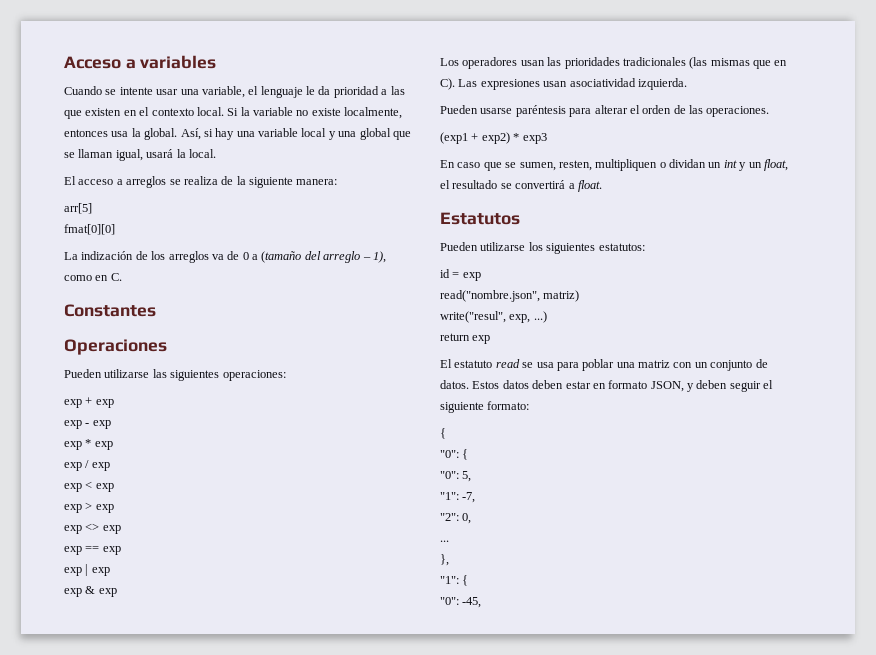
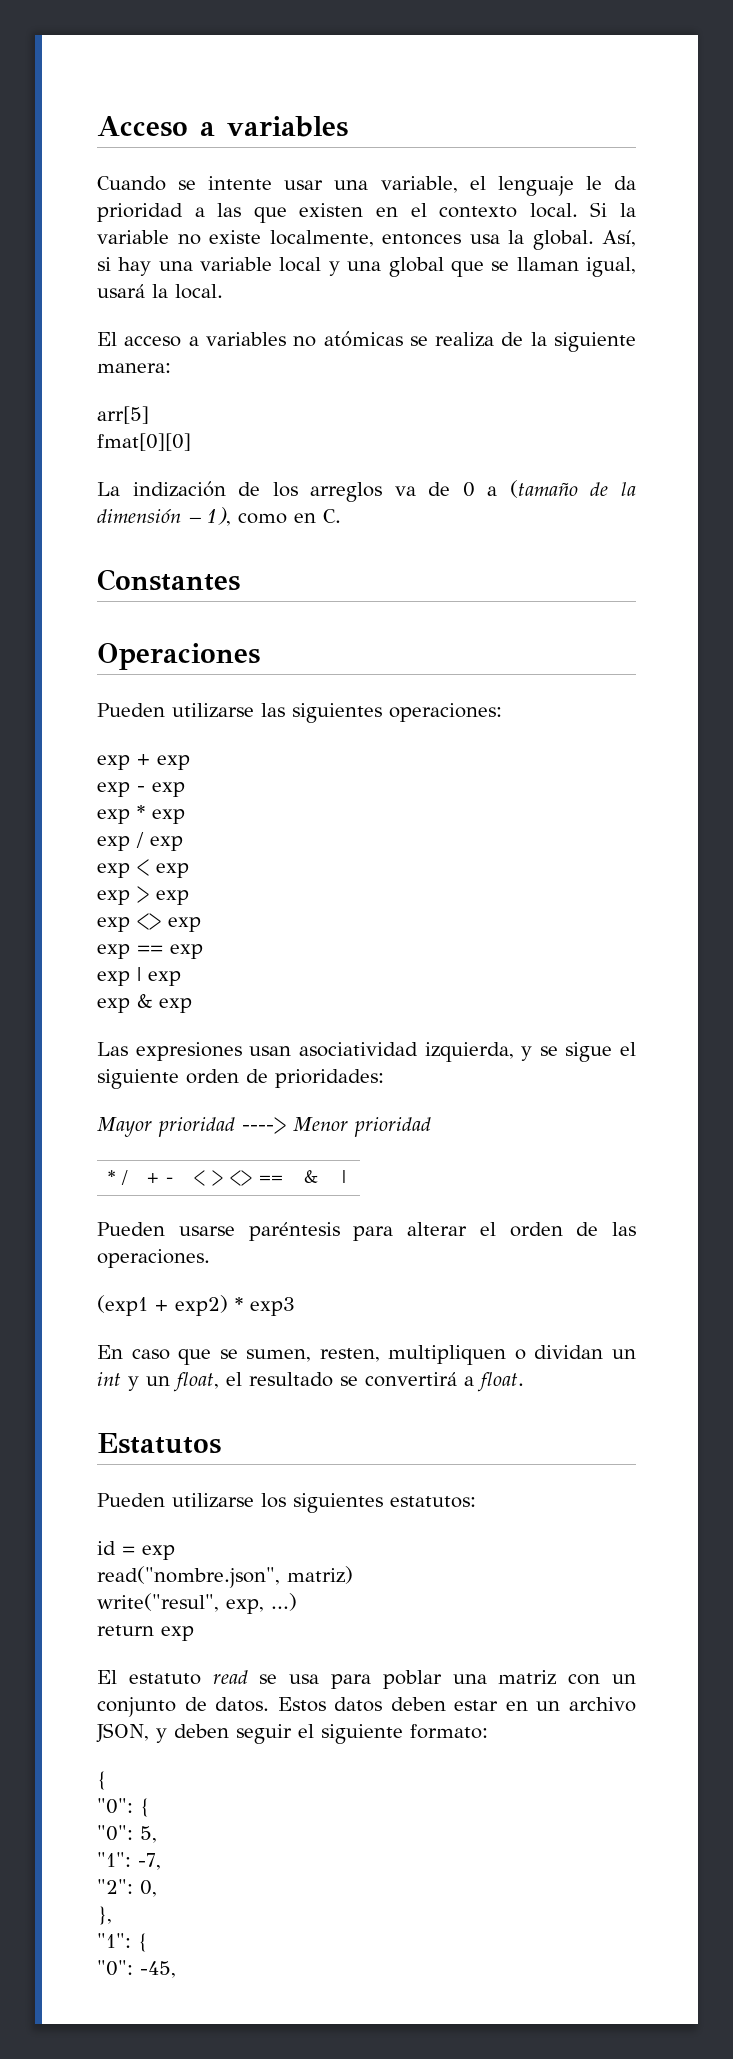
[126,176,167,188] arreglos -> [205,331,403,347] variables no atómicas
[304,251,361,263] del arreglo -> [590,482,637,496] [97,509,181,523] de la dimensión
[440,57,788,69] [440,78,687,90] Los operadores usan las prioridades tradicionales (las mismas que en C). Las expresiones usan asociatividad izquierda. -> [97,1042,636,1062] [97,1069,384,1089] [97,1117,431,1137] [107,1170,128,1185] [147,1173,173,1183] [193,1170,283,1186] [303,1170,318,1183] [342,1170,346,1183] Las expresiones usan asociatividad izquierda, y se sigue el siguiente orden de prioridades: // Mayor prioridad ----> Menor prioridad // * / | + - | < > <> == | & | |
[608,380,648,389] formato -> [536,1697,636,1712] un archivo
[440,540,449,542] // ... -> (157, 1888) none

